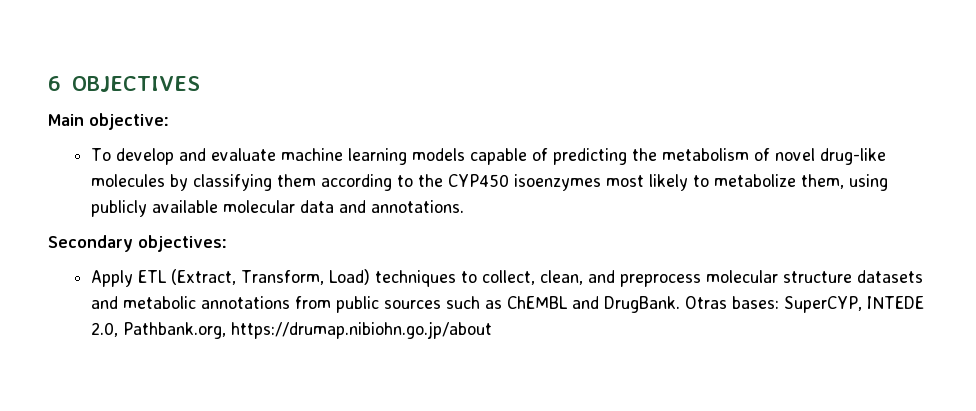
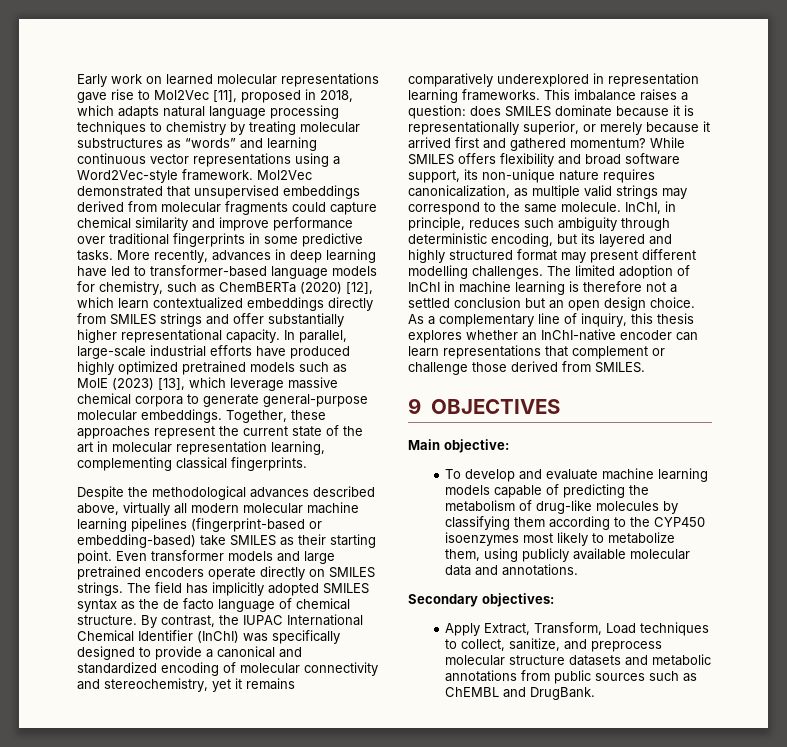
[48,76,61,91] 6 -> [77,73,379,87] [77,89,353,103] [77,105,339,119] [77,121,360,135] [77,137,317,151] [77,153,340,167] [77,169,312,183] [77,185,360,199] [77,201,377,215] [77,217,353,231] [77,233,363,247] [77,249,376,263] [77,265,377,279] [77,281,373,295] [77,297,373,311] [77,313,344,327] [77,329,347,343] [77,345,350,359] [77,361,347,375] [77,377,338,391] [77,393,368,407] [77,409,326,423] [77,425,363,439] [77,441,325,455] [77,457,307,471] [77,486,375,500] [77,502,359,516] [77,518,322,532] [77,534,376,548] [77,550,335,564] [77,566,375,580] [77,582,369,596] [77,598,350,612] [77,614,363,628] [77,630,340,644] [77,646,302,660] [77,662,378,676] [77,678,295,692] [408,73,699,87] [408,89,688,103] [408,105,694,119] [408,121,710,135] [408,137,685,151] [408,153,680,167] [408,169,655,183] [408,185,687,199] [408,201,676,215] [408,217,670,231] [408,233,672,247] [408,249,696,263] [408,265,690,279] [408,281,677,295] [408,297,695,311] [408,313,694,327] [408,329,698,343] [408,345,665,359] [408,361,645,375] [408,398,421,414] Early work on learned molecular representations gave rise to Mol2Vec [11], proposed in 2018, which adapts natural language processing techniques to chemistry by treating molecular substructures as “words” and learning continuous vector representations using a Word2Vec-style framework. Mol2Vec demonstrated that unsupervised embeddings derived from molecular fragments could capture chemical similarity and improve performance over traditional fingerprints in some predictive tasks. More recently, advances in deep learning have led to transformer-based language models for chemistry, such as ChemBERTa (2020) [12], which learn contextualized embeddings directly from SMILES strings and offer substantially higher representational capacity. In parallel, large-scale industrial efforts have produced highly optimized pretrained models such as MolE (2023) [13], which leverage massive chemical corpora to generate general-purpose molecular embeddings. Together, these approaches represent the current state of the art in molecular representation learning, complementing classical fingerprints. // Despite the methodological advances described above, virtually all modern molecular machine learning pipelines (fingerprint-based or embedding-based) take SMILES as their starting point. Even transformer models and large pretrained encoders operate directly on SMILES strings. The field has implicitly adopted SMILES syntax as the de facto language of chemical structure. By contrast, the IUPAC International Chemical Identifier (InChI) was specifically designed to provide a canonical and standardized encoding of molecular connectivity and stereochemistry, yet it remains comparatively underexplored in representation learning frameworks. This imbalance raises a question: does SMILES dominate because it is representationally superior, or merely because it arrived first and gathered momentum? While SMILES offers flexibility and broad software support, its non-unique nature requires canonicalization, as multiple valid strings may correspond to the same molecule. InChI, in principle, reduces such ambiguity through deterministic encoding, but its layered and highly structured format may present different modelling challenges. The limited adoption of InChI in machine learning is therefore not a settled conclusion but an open design choice. As a complementary line of inquiry, this thesis explores whether an InChI-native encoder can learn representations that complement or challenge those derived from SMILES. // 9
[775,148,816,161] novel -> (533, 505) none
[138,269,371,285] ETL (Extract, Transform, Load) -> [484,622,637,635] Extract, Transform, Load
[540,270,584,285] clean, -> [509,638,561,651] sanitize,
[685,296,925,313] [91,321,493,339] Otras bases: SuperCYP, INTEDE 2.0, Pathbank.org, https://drumap.nibiohn.go.jp/about -> (596, 693) none

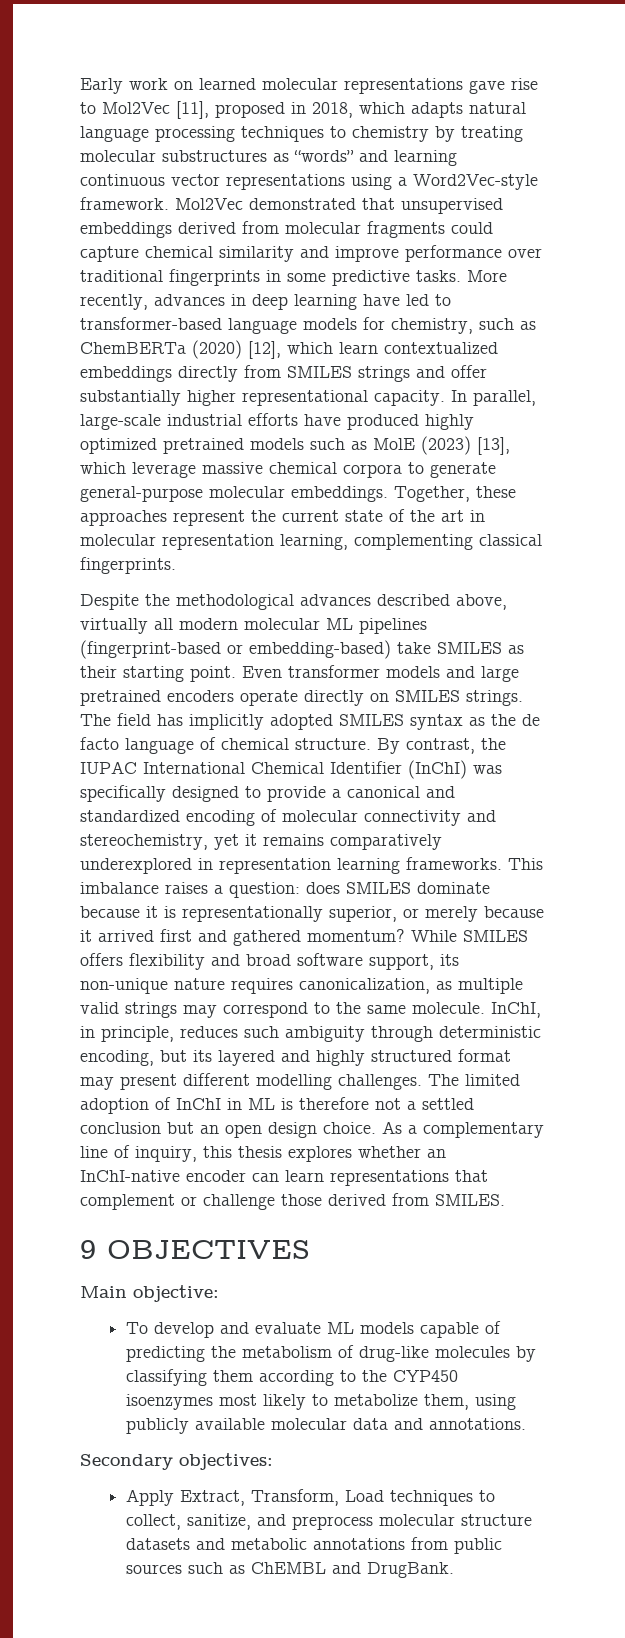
[307,502,359,514] [77,518,127,532] machine learning -> [326,618,353,630] ML
[459,281,565,295] machine learning -> [248,1098,275,1110] ML
[602,468,709,482] machine learning -> [327,1322,355,1334] ML

